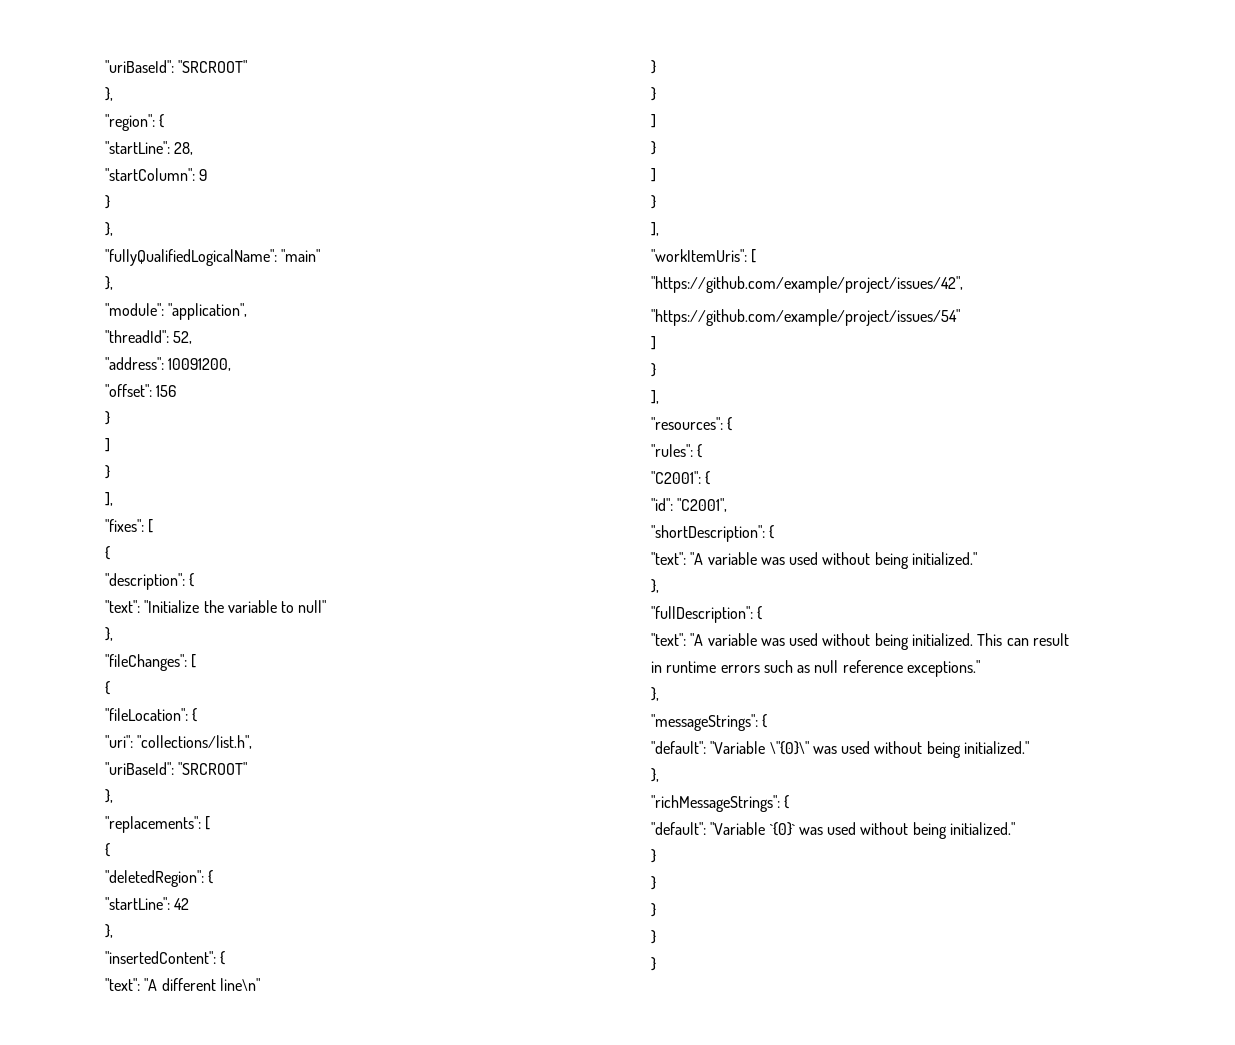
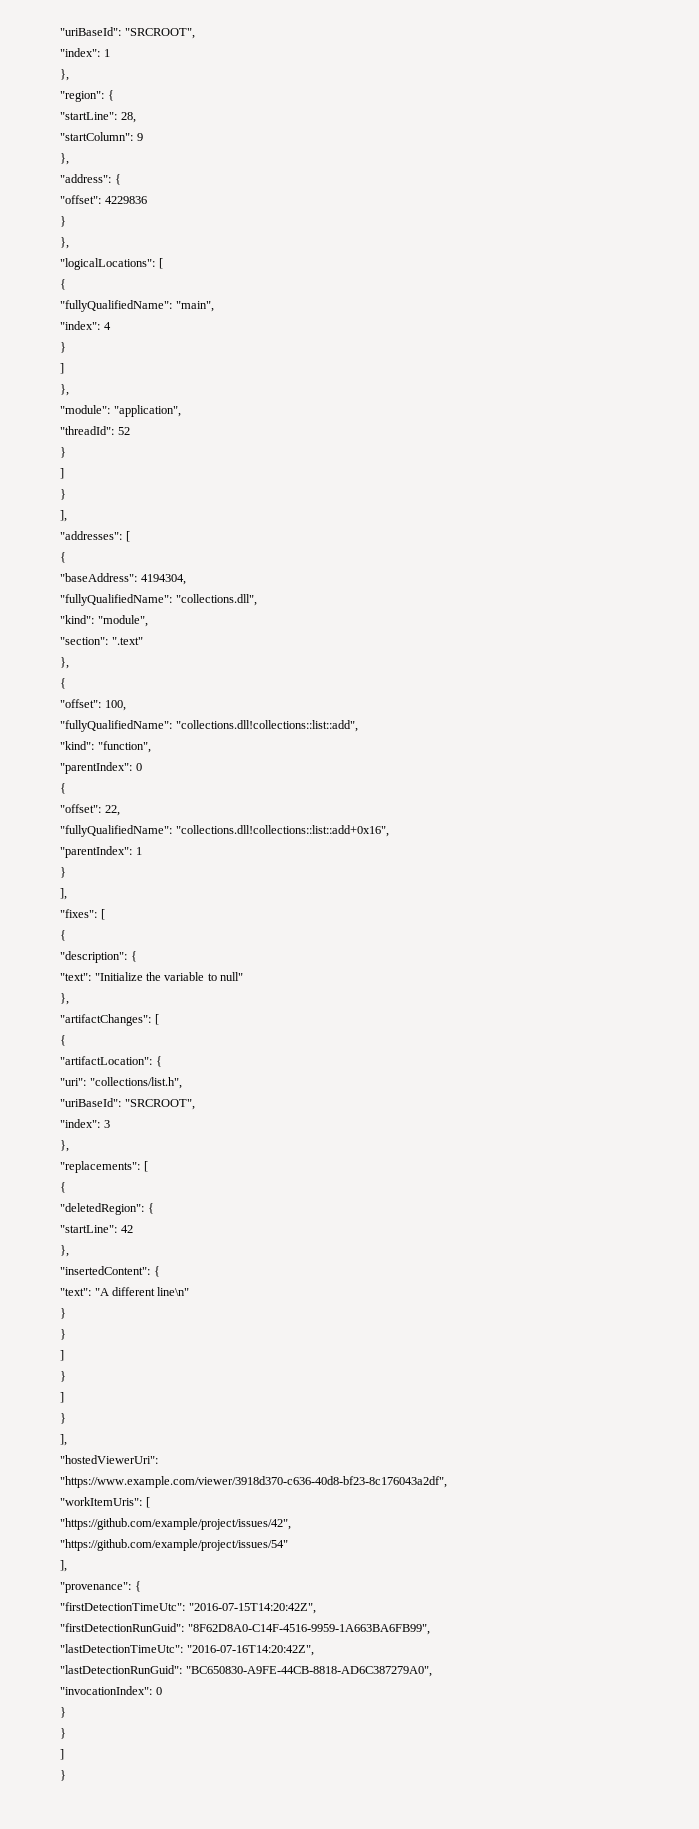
[104,60,248,73] "uriBaseId": "SRCROOT" -> [60,27,195,39] [60,48,110,57] "uriBaseId": "SRCROOT", // "index": 1
[104,195,110,209] [104,222,113,236] [104,249,321,266] } // }, // "fullyQualifiedLogicalName": "main" -> [60,153,70,165] [60,174,121,185] [60,195,147,204] [60,216,67,227] [60,237,70,249] [60,258,163,270] [60,279,67,290] [60,300,214,312] [60,321,111,330] [60,342,67,353] [60,363,65,374] }, // "address": { // "offset": 4229836 // } // }, // "logicalLocations": [ // { // "fullyQualifiedName": "main", // "index": 4 // } // ]
[173,331,193,344] [104,357,232,371] [104,384,177,397] [104,411,110,425] [104,438,110,452] [104,465,110,479] [104,492,113,506] 52, // "address": 10091200, // "offset": 156 // } // ] // } // ], -> [117,427,130,435] [60,447,67,458] [60,468,65,479] [60,489,67,500] [60,510,68,522] [60,531,130,542] [60,552,67,563] [60,573,186,585] [60,594,257,606] [60,615,148,627] [60,637,143,645] [60,657,70,669] [60,678,67,689] [60,699,126,711] [60,720,358,732] [60,741,151,753] [60,762,142,774] [60,783,67,794] [60,804,120,816] [60,825,389,837] [60,846,142,858] [60,867,67,878] [60,888,68,900] 52 // } // ] // } // ], // "addresses": [ // { // "baseAddress": 4194304, // "fullyQualifiedName": "collections.dll", // "kind": "module", // "section": ".text" // }, // { // "offset": 100, // "fullyQualifiedName": "collections.dll!collections::list::add", // "kind": "function", // "parentIndex": 0 // { // "offset": 22, // "fullyQualifiedName": "collections.dll!collections::list::add+0x16", // "parentIndex": 1 // } // ],
[104,654,197,671] [104,681,110,695] [104,708,188,721] "fileChanges": [ // { // "fileLocation": -> [60,1014,159,1026] [60,1035,67,1046] [60,1056,153,1065] "artifactChanges": [ // { // "artifactLocation":
[178,762,248,775] "SRCROOT" -> [124,1099,195,1110] [60,1119,110,1128] "SRCROOT", // "index": 3
(659, 229) none -> [60,1455,159,1464] [60,1476,448,1488] // "hostedViewerUri": // "https://www.example.com/viewer/3918d370-c636-40d8-bf23-8c176043a2df",
[650,336,656,350] [650,363,656,377] [650,390,659,404] [650,417,733,431] [650,444,703,458] [650,471,711,485] [650,498,728,512] [650,525,775,542] [650,552,978,569] [650,579,659,593] [650,606,763,623] [650,633,1070,650] [650,660,981,677] [650,687,659,701] [650,714,768,731] [650,741,1030,758] [650,768,659,782] [650,795,790,812] [650,822,1016,839] [650,849,656,863] [650,876,656,890] [650,903,656,917] [650,930,656,944] [650,957,656,971] // ] // } // ], // "resources": { // "rules": { // "C2001": { // "id": "C2001", // "shortDescription": { // "text": "A variable was used without being initialized." // }, // "fullDescription": { // "text": "A variable was used without being initialized. This can result // in runtime errors such as null reference exceptions." // }, // "messageStrings": { // "default": "Variable \"{0}\" was used without being initialized." // }, // "richMessageStrings": { // "default": "Variable `{0}` was used without being initialized." // } // } // } // } // } -> [60,1560,68,1572] [60,1581,141,1593] [60,1602,316,1614] [60,1623,430,1635] [60,1644,314,1656] [60,1665,432,1677] [60,1686,162,1695] [60,1707,67,1718] [60,1728,67,1739] [60,1749,65,1760] [60,1770,67,1781] // ], // "provenance": { // "firstDetectionTimeUtc": "2016-07-15T14:20:42Z", // "firstDetectionRunGuid": "8F62D8A0-C14F-4516-9959-1A663BA6FB99", // "lastDetectionTimeUtc": "2016-07-16T14:20:42Z", // "lastDetectionRunGuid": "BC650830-A9FE-44CB-8818-AD6C387279A0", // "invocationIndex": 0 // } // } // ] // }

